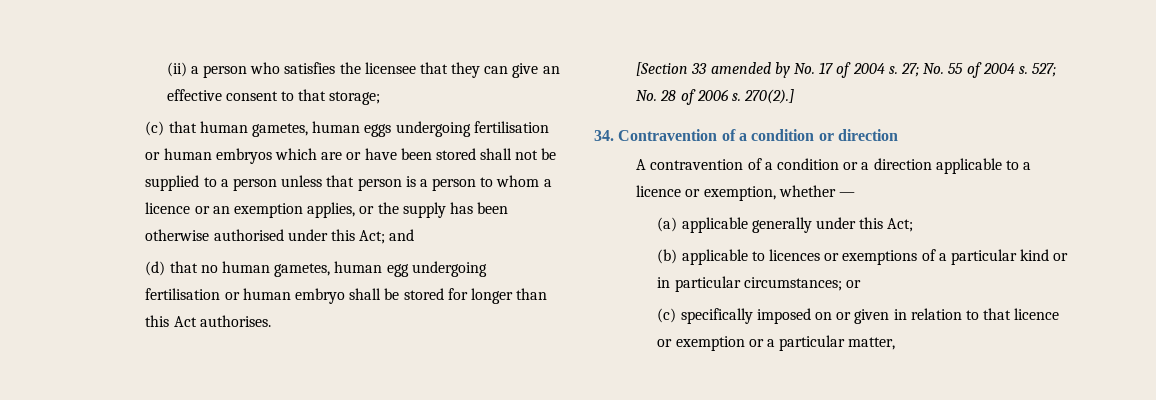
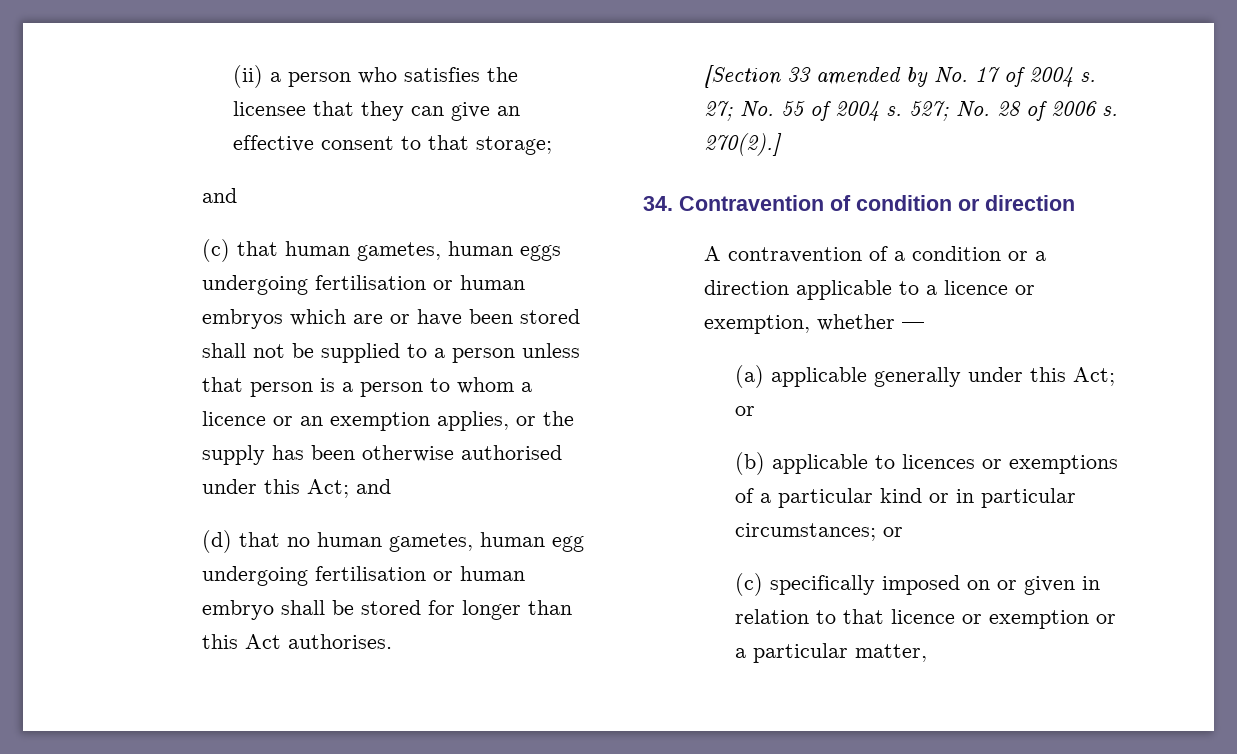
(381, 98) none -> [202,188,238,203] // and
[738,133,747,141] a -> (851, 203) none
(914, 225) none -> [735,406,756,416] or

